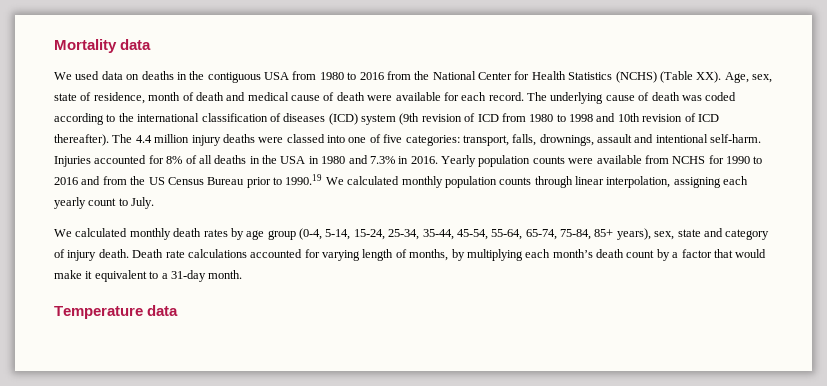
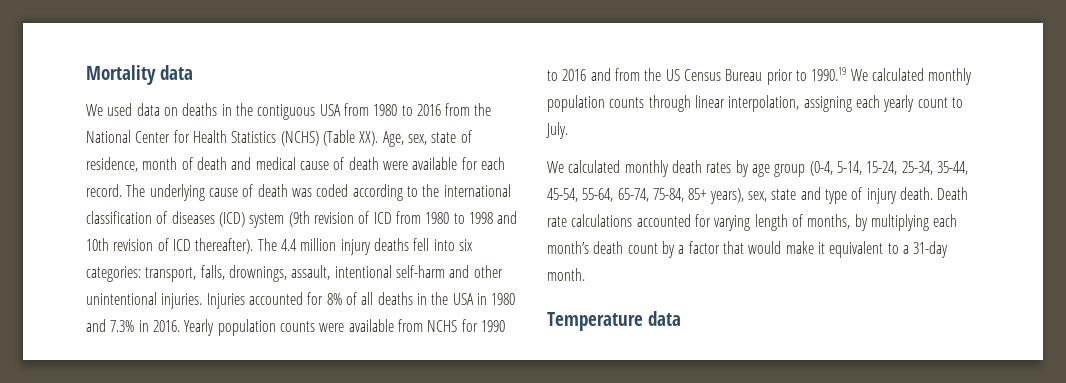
[258,134,762,146] were classed into one of five categories: transport, falls, drownings, assault and intentional self-harm. -> [413,238,473,251] [86,265,503,282] [86,292,203,309] fell into six categories: transport, falls, drownings, assault, intentional self-harm and other unintentional injuries.
[725,229,770,240] category -> [824,189,847,204] type

